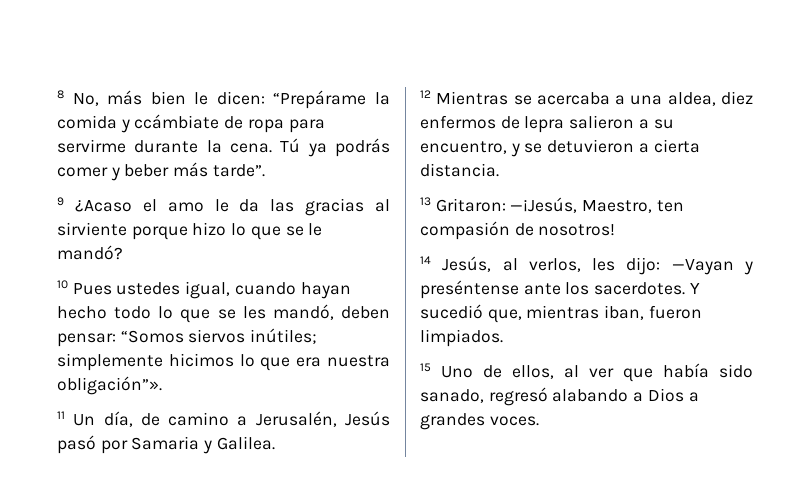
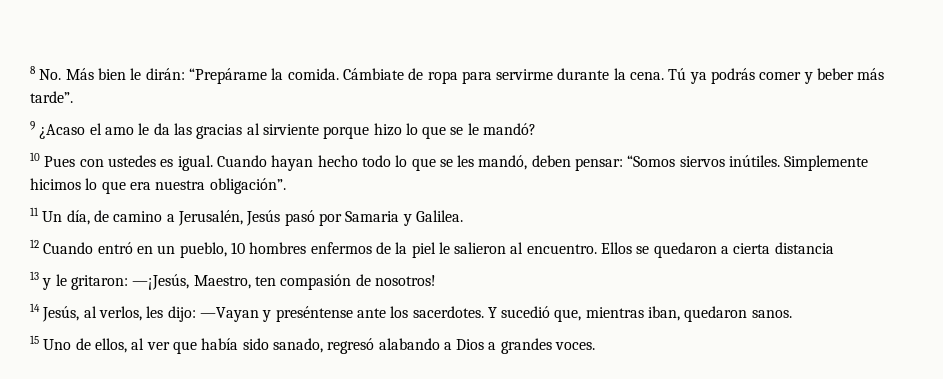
[72,90,143,106] No, más -> [39,68,94,80] No. Más
[216,91,265,105] dicen: -> [145,68,185,80] dirán:
[57,114,220,133] comida y ccámbiate -> [287,68,404,80] comida. Cámbiate
[116,281,296,299] ustedes igual, cuando -> [79,155,267,171] con ustedes es igual. Cuando
[250,328,318,344] [57,353,163,371] inútiles; simplemente -> [729,155,869,171] inútiles. Simplemente
[57,376,162,395] obligación”». -> [209,178,286,194] obligación”.
[436,91,753,106] [420,115,674,133] [420,139,635,157] Mientras se acercaba a una aldea, diez enfermos de lepra salieron a su encuentro, y se detuvieron -> [43,242,717,258] Cuando entró en un pueblo, 10 hombres enfermos de la piel le salieron al encuentro. Ellos se quedaron
[420,163,499,177] distancia. -> [774,242,834,254] distancia
[435,198,506,212] Gritaron: -> [42,274,128,290] y le gritaron:
[648,305,702,319] [420,329,503,347] fueron limpiados. -> [684,306,792,322] quedaron sanos.

